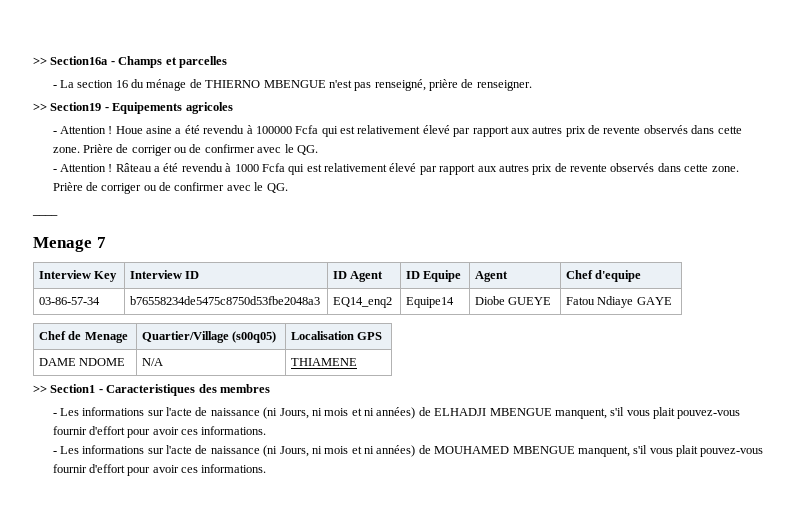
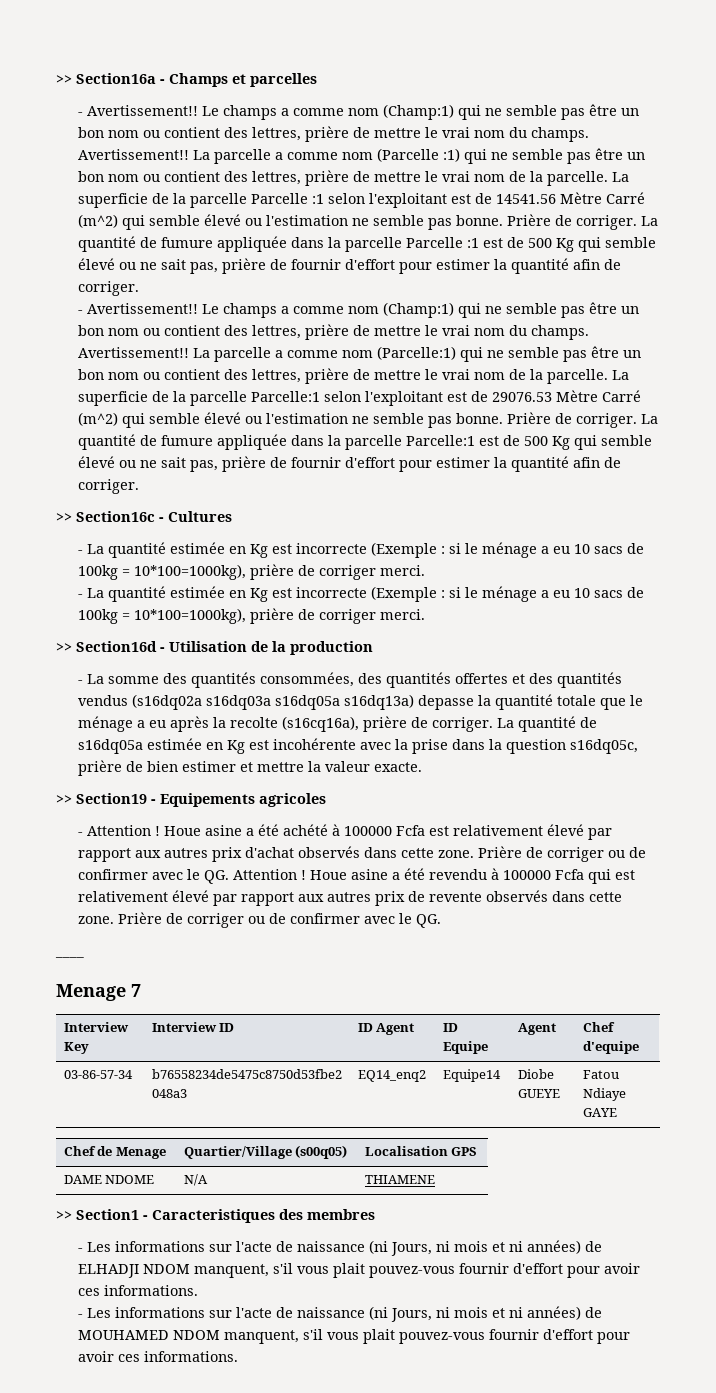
[59,79,532,91] La section 16 du ménage de THIERNO MBENGUE n'est pas renseigné, prière de renseigner. -> [87,104,640,120] [78,126,590,142] [78,148,646,164] [78,170,630,186] [78,192,646,208] [78,214,659,230] [78,236,657,252] [78,258,622,274] [78,281,140,296] [78,302,640,318] [78,324,590,340] [78,346,642,362] [78,368,630,384] [78,390,642,406] [78,412,659,428] [78,434,653,450] [78,456,622,472] [78,479,140,494] [56,511,232,522] [78,542,645,558] [78,564,426,580] [78,586,645,602] [78,608,426,624] [56,641,373,655] [78,672,623,688] [78,694,644,710] [78,716,598,732] [78,738,639,754] [78,760,423,776] Avertissement!! Le champs a comme nom (Champ:1) qui ne semble pas être un bon nom ou contient des lettres, prière de mettre le vrai nom du champs. Avertissement!! La parcelle a comme nom (Parcelle :1) qui ne semble pas être un bon nom ou contient des lettres, prière de mettre le vrai nom de la parcelle. La superficie de la parcelle Parcelle :1 selon l'exploitant est de 14541.56 Mètre Carré (m^2) qui semble élevé ou l'estimation ne semble pas bonne. Prière de corriger. La quantité de fumure appliquée dans la parcelle Parcelle :1 est de 500 Kg qui semble élevé ou ne sait pas, prière de fournir d'effort pour estimer la quantité afin de corriger. // - Avertissement!! Le champs a comme nom (Champ:1) qui ne semble pas être un bon nom ou contient des lettres, prière de mettre le vrai nom du champs. Avertissement!! La parcelle a comme nom (Parcelle:1) qui ne semble pas être un bon nom ou contient des lettres, prière de mettre le vrai nom de la parcelle. La superficie de la parcelle Parcelle:1 selon l'exploitant est de 29076.53 Mètre Carré (m^2) qui semble élevé ou l'estimation ne semble pas bonne. Prière de corriger. La quantité de fumure appliquée dans la parcelle Parcelle:1 est de 500 Kg qui semble élevé ou ne sait pas, prière de fournir d'effort pour estimer la quantité afin de corriger. // >> Section16c - Cultures // - La quantité estimée en Kg est incorrecte (Exemple : si le ménage a eu 10 sacs de 100kg = 10*100=1000kg), prière de corriger merci. // - La quantité estimée en Kg est incorrecte (Exemple : si le ménage a eu 10 sacs de 100kg = 10*100=1000kg), prière de corriger merci. // >> Section16d - Utilisation de la production // - La somme des quantités consommées, des quantités offertes et des quantités vendus (s16dq02a s16dq03a s16dq05a s16dq13a) depasse la quantité totale que le ménage a eu après la recolte (s16cq16a), prière de corriger. La quantité de s16dq05a estimée en Kg est incohérente avec la prise dans la question s16dq05c, prière de bien estimer et mettre la valeur exacte.
[203,125,641,137] revendu à 100000 Fcfa qui est relativement élevé par rapport aux autres prix de revente -> [283,824,613,840] [78,847,295,862] achété à 100000 Fcfa est relativement élevé par rapport aux autres prix d'achat
[52,163,259,172] // - Attention ! Râteau a été revendu à 1000 -> [233,868,552,880] Attention ! Houe asine a été revendu à 100000
[489,408,552,416] MBENGUE -> [143,1264,191,1274] NDOM
[512,446,575,454] MBENGUE -> [173,1330,221,1340] NDOM

